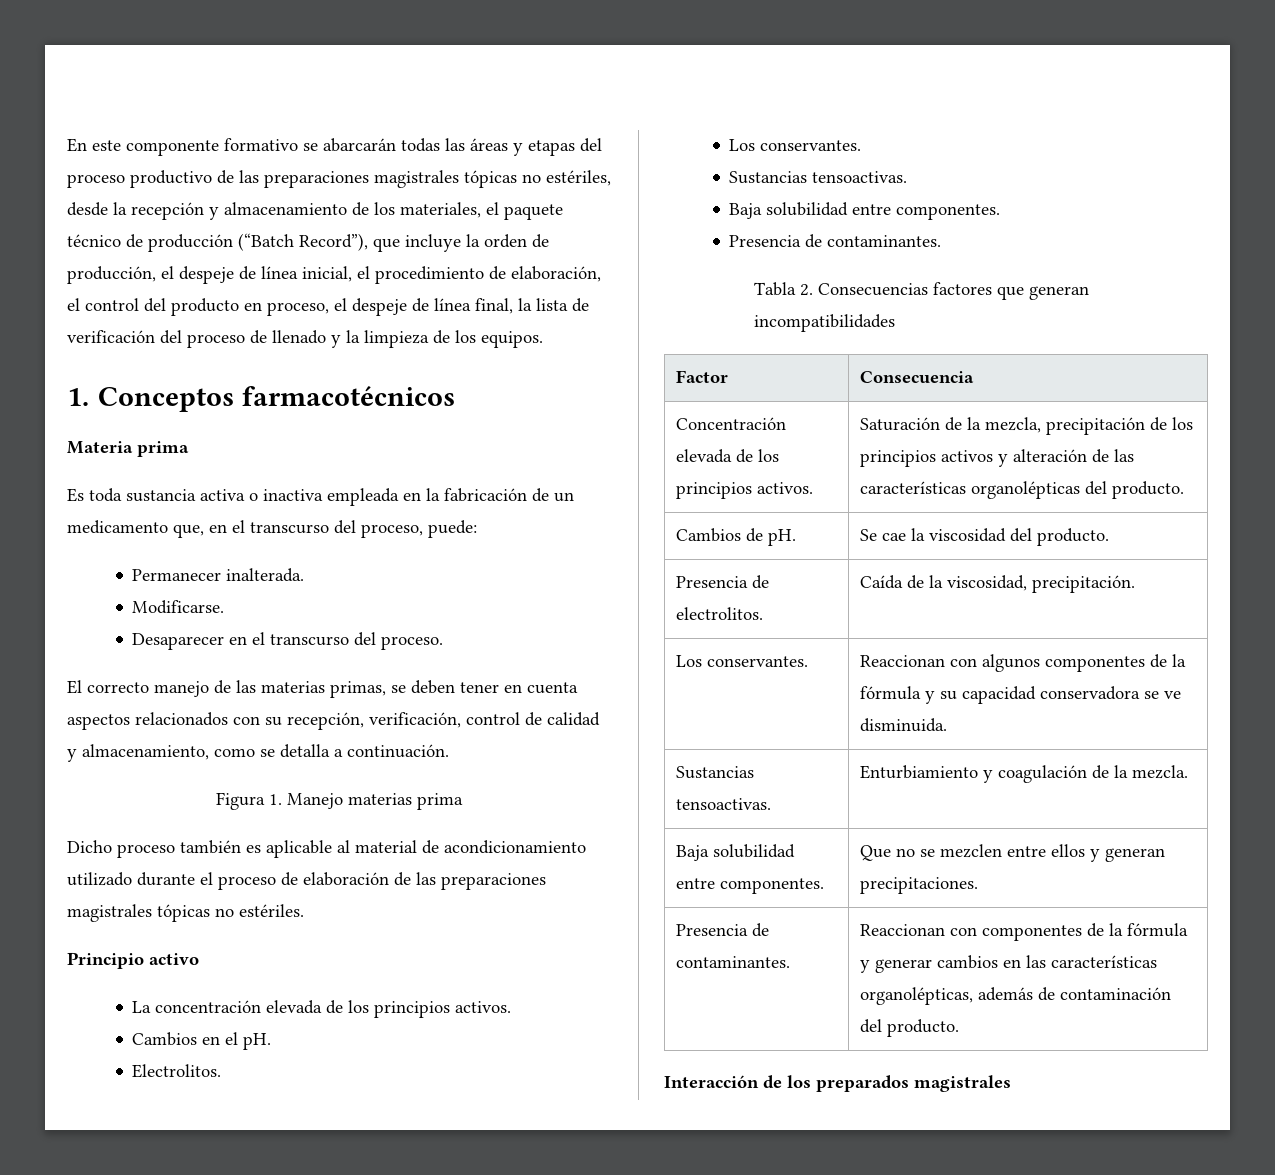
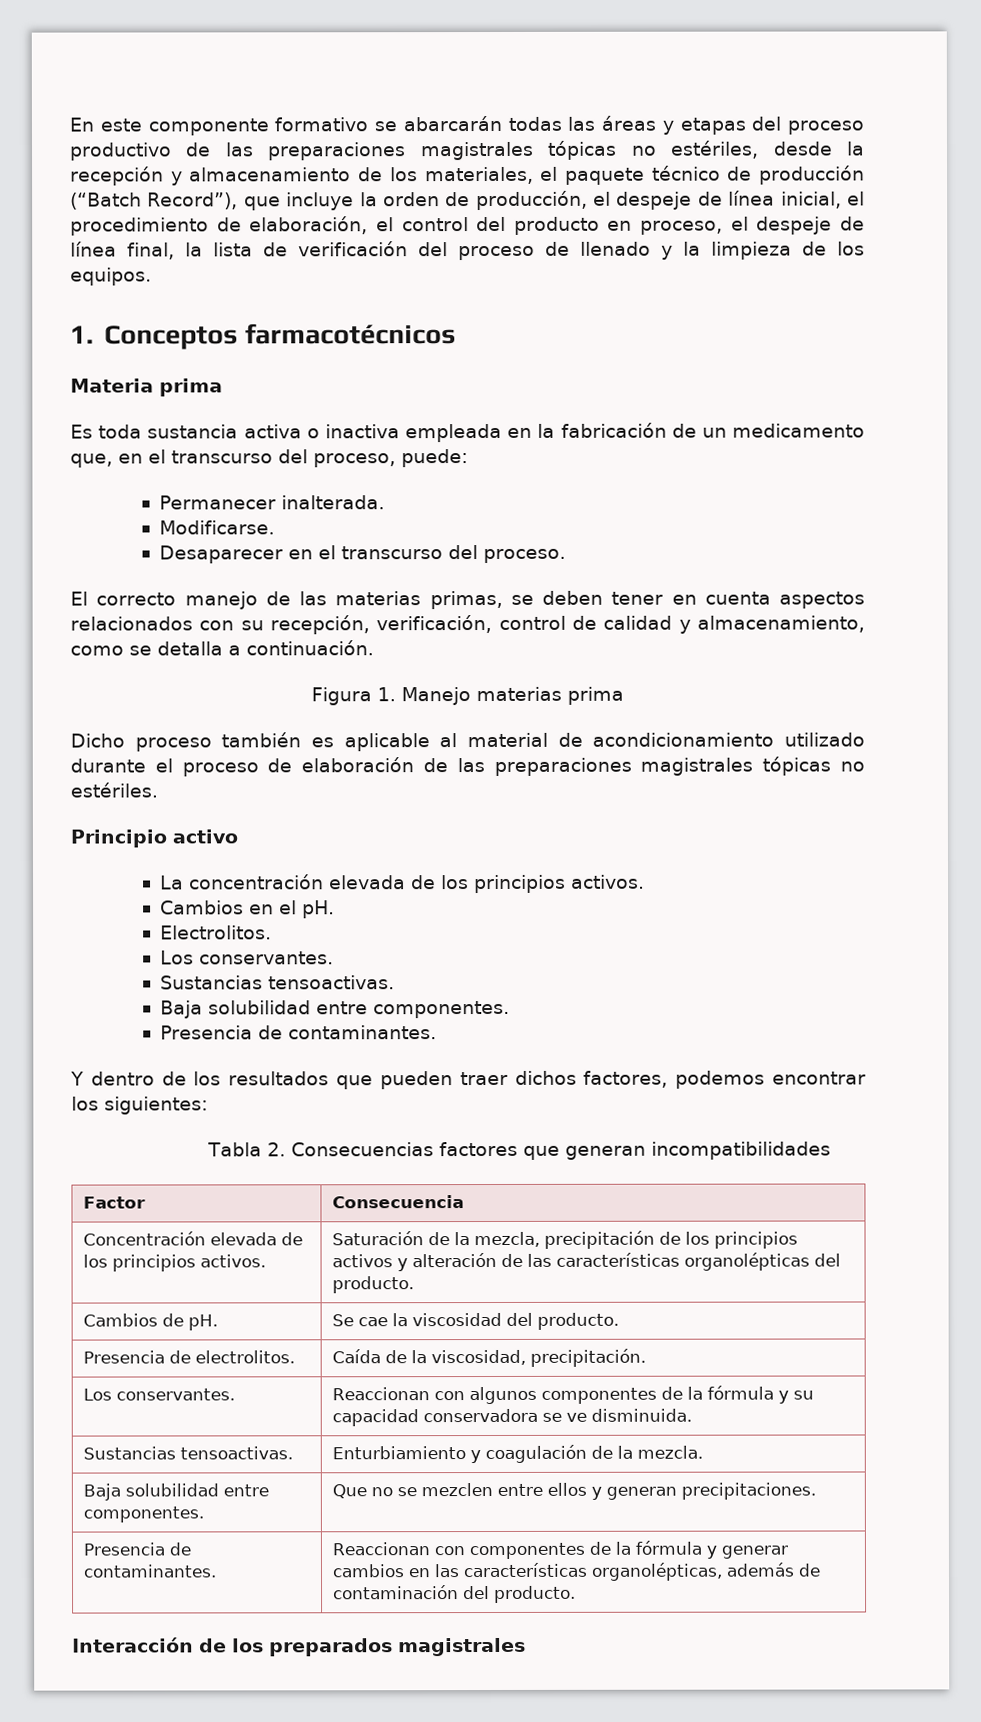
(942, 241) none -> [70,1070,867,1090] [71,1096,208,1115] // Y dentro de los resultados que pueden traer dichos factores, podemos encontrar los siguientes:

